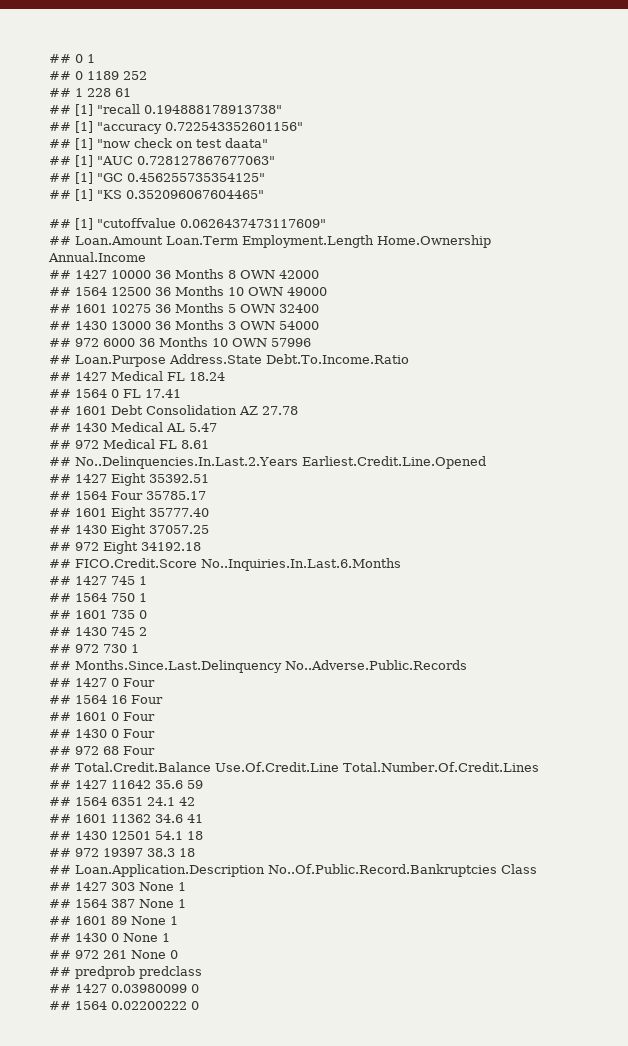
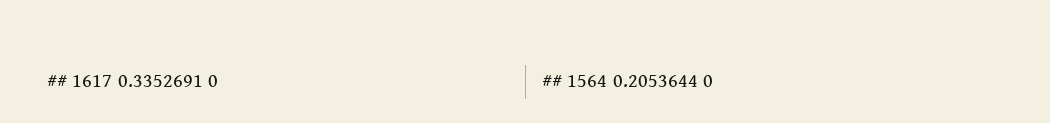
[49,54,95,63] [49,71,147,80] [49,88,131,97] [49,104,282,116] [49,121,303,134] [49,138,268,150] [49,155,275,167] [49,172,265,184] [49,189,264,201] [49,218,326,230] [49,235,491,248] [48,252,146,262] [49,269,319,279] [49,286,327,296] [49,303,319,313] [49,320,319,330] [49,337,311,347] [49,354,409,367] [49,371,225,381] [49,389,181,398] [49,405,298,415] [49,422,217,432] [49,439,209,449] [49,456,486,469] [49,473,209,486] [49,491,206,500] [49,507,209,520] [49,524,209,537] [49,541,201,554] [49,558,401,571] [49,576,147,585] [49,593,147,602] [49,610,147,619] [49,627,147,636] [49,644,139,653] [49,660,467,673] [49,678,155,687] [49,695,163,704] [49,712,155,721] [49,729,155,738] [49,746,155,755] [49,762,539,772] [49,780,203,789] [49,797,195,806] [49,814,203,823] [49,831,203,840] [49,848,195,857] [49,864,537,877] [49,882,186,891] [49,899,186,908] [49,916,178,925] [49,933,170,942] [49,950,178,959] [49,966,202,979] [49,984,187,993] ## 0 1 // ## 0 1189 252 // ## 1 228 61 // ## [1] "recall 0.194888178913738" // ## [1] "accuracy 0.722543352601156" // ## [1] "now check on test daata" // ## [1] "AUC 0.728127867677063" // ## [1] "GC 0.456255735354125" // ## [1] "KS 0.352096067604465" // ## [1] "cutoffvalue 0.0626437473117609" // ## Loan.Amount Loan.Term Employment.Length Home.Ownership Annual.Income // ## 1427 10000 36 Months 8 OWN 42000 // ## 1564 12500 36 Months 10 OWN 49000 // ## 1601 10275 36 Months 5 OWN 32400 // ## 1430 13000 36 Months 3 OWN 54000 // ## 972 6000 36 Months 10 OWN 57996 // ## Loan.Purpose Address.State Debt.To.Income.Ratio // ## 1427 Medical FL 18.24 // ## 1564 0 FL 17.41 // ## 1601 Debt Consolidation AZ 27.78 // ## 1430 Medical AL 5.47 // ## 972 Medical FL 8.61 // ## No..Delinquencies.In.Last.2.Years Earliest.Credit.Line.Opened // ## 1427 Eight 35392.51 // ## 1564 Four 35785.17 // ## 1601 Eight 35777.40 // ## 1430 Eight 37057.25 // ## 972 Eight 34192.18 // ## FICO.Credit.Score No..Inquiries.In.Last.6.Months // ## 1427 745 1 // ## 1564 750 1 // ## 1601 735 0 // ## 1430 745 2 // ## 972 730 1 // ## Months.Since.Last.Delinquency No..Adverse.Public.Records // ## 1427 0 Four // ## 1564 16 Four // ## 1601 0 Four // ## 1430 0 Four // ## 972 68 Four // ## Total.Credit.Balance Use.Of.Credit.Line Total.Number.Of.Credit.Lines // ## 1427 11642 35.6 59 // ## 1564 6351 24.1 42 // ## 1601 11362 34.6 41 // ## 1430 12501 54.1 18 // ## 972 19397 38.3 18 // ## Loan.Application.Description No..Of.Public.Record.Bankruptcies Class // ## 1427 303 None 1 // ## 1564 387 None 1 // ## 1601 89 None 1 // ## 1430 0 None 1 // ## 972 261 None 0 // ## predprob predclass // ## 1427 0.03980099 -> [47,75,203,87] ## 1617 0.3352691
[111,1001,187,1010] 0.02200222 -> [612,75,698,87] 0.2053644

